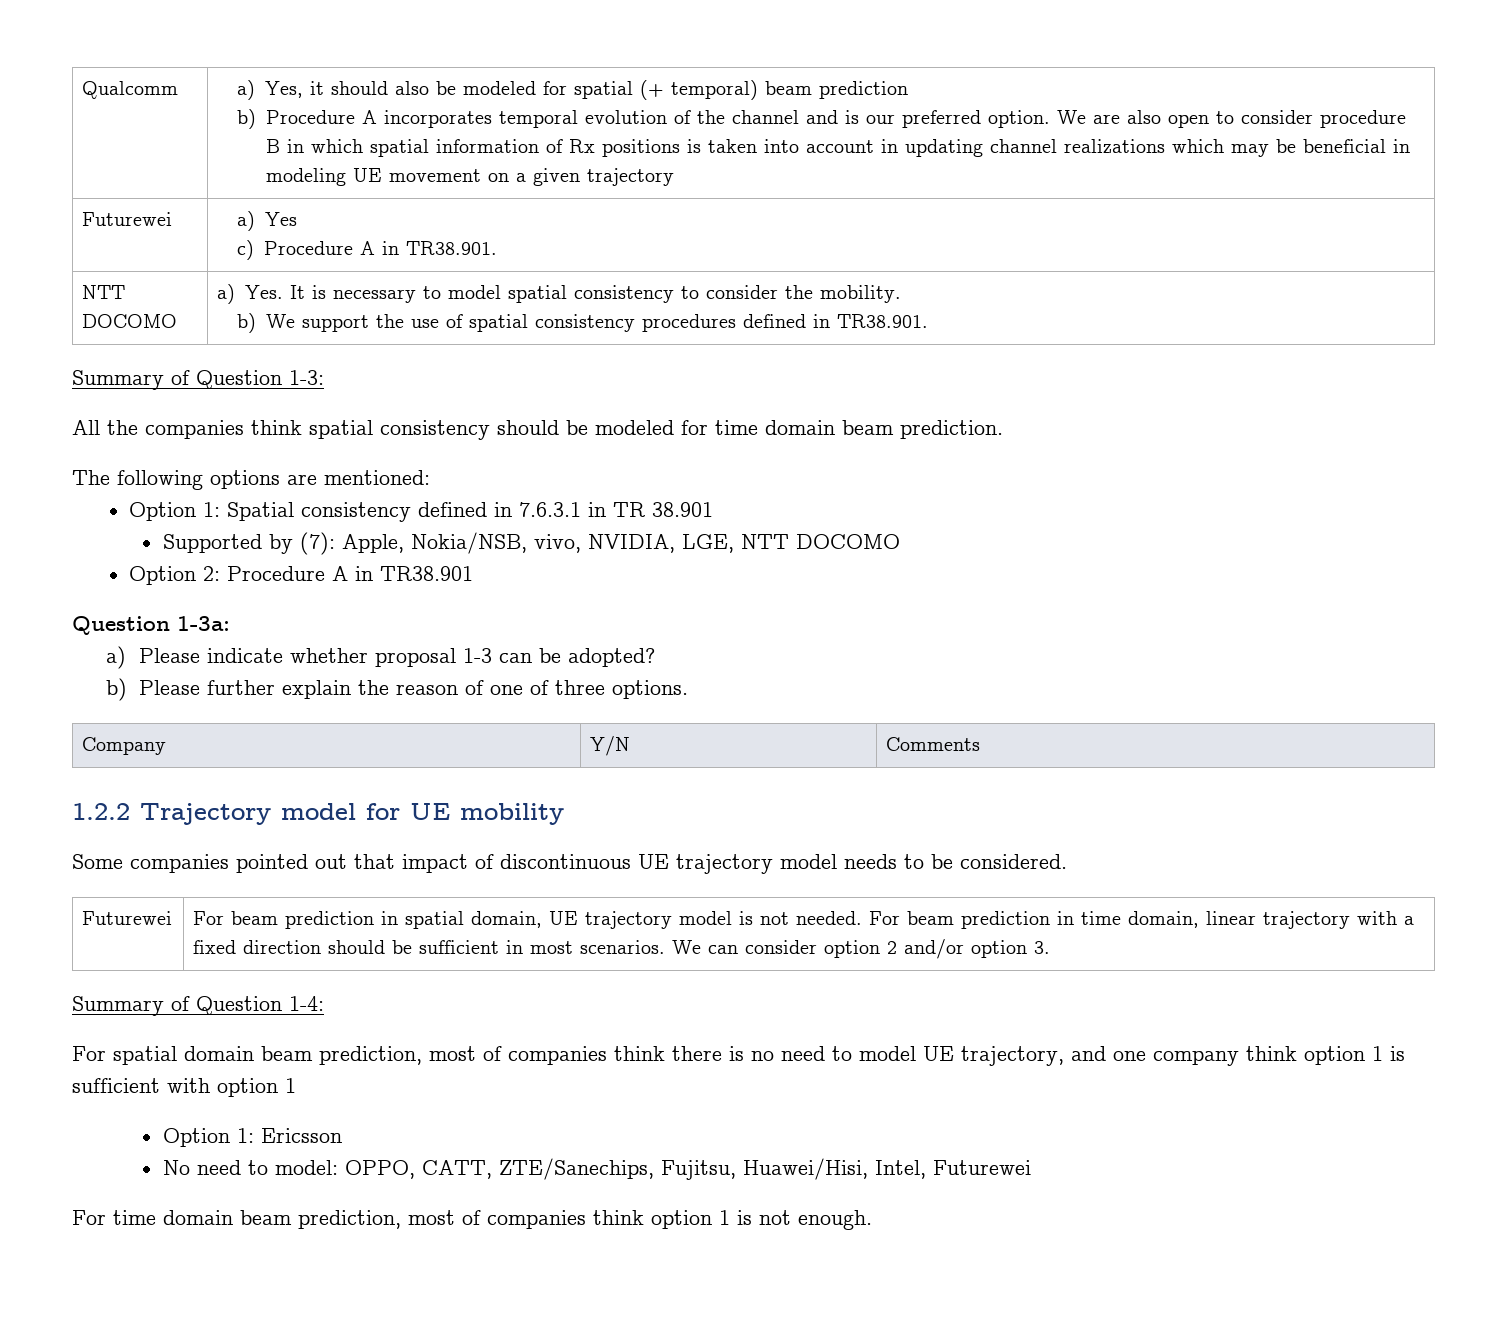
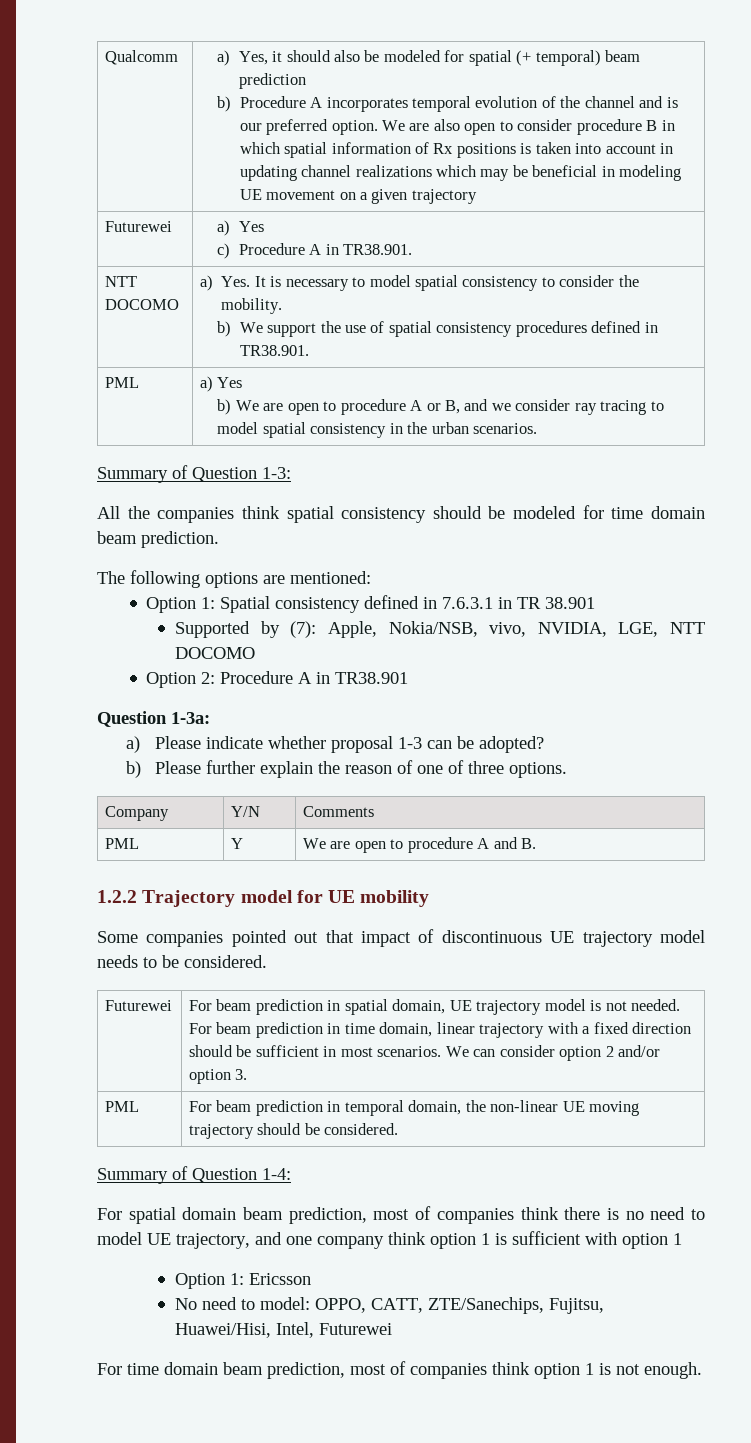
(929, 321) none -> [105,377,140,388] [200,376,243,392] [217,399,664,415] [217,422,538,438] // PML | a) Yes // b) We are open to procedure A or B, and we consider ray tracing to model spatial consistency in the urban scenarios.
(981, 744) none -> [105,838,140,849] [231,838,244,849] [303,837,537,853] // PML | Y | We are open to procedure A and B.
(1051, 947) none -> [105,1101,140,1112] [189,1100,640,1116] [189,1123,399,1139] // PML | For beam prediction in temporal domain, the non-linear UE moving trajectory should be considered.

